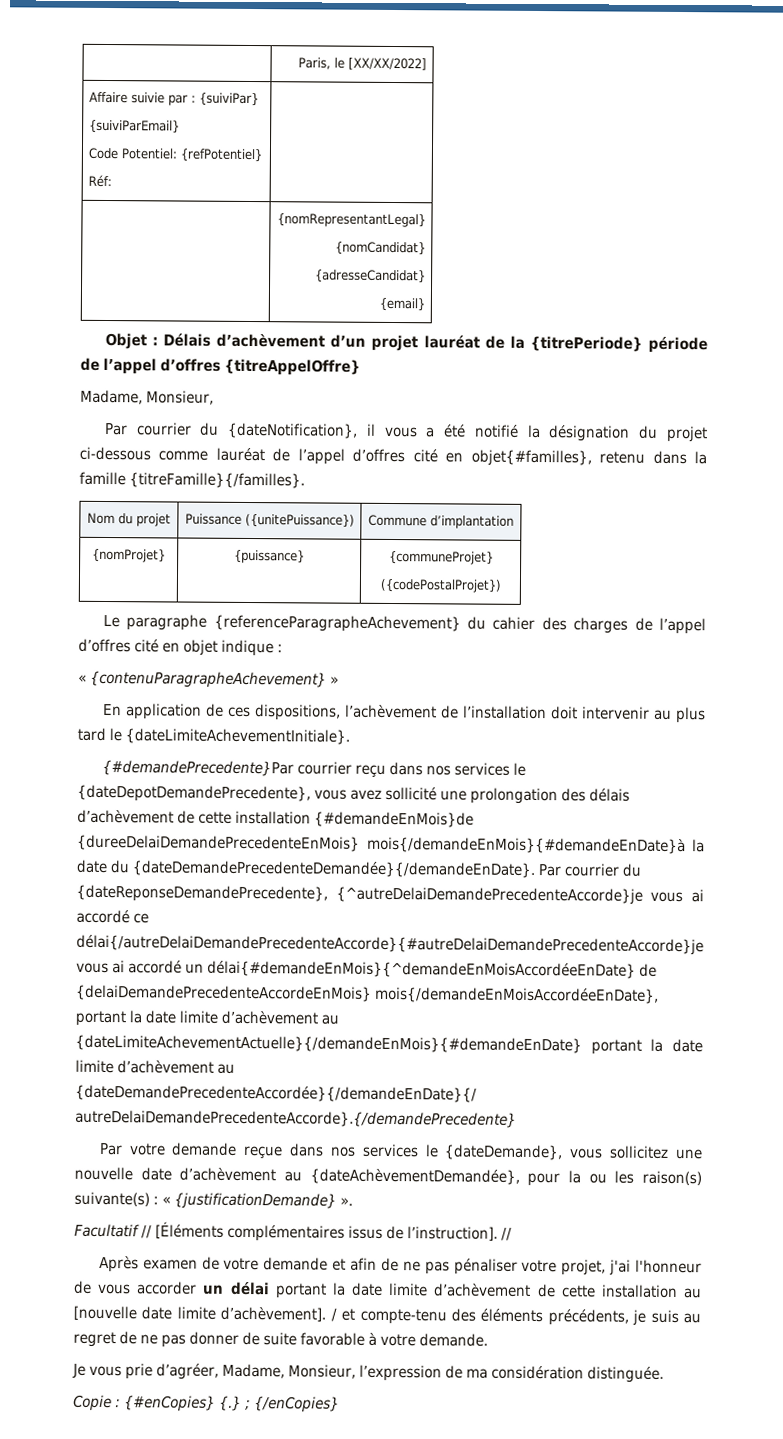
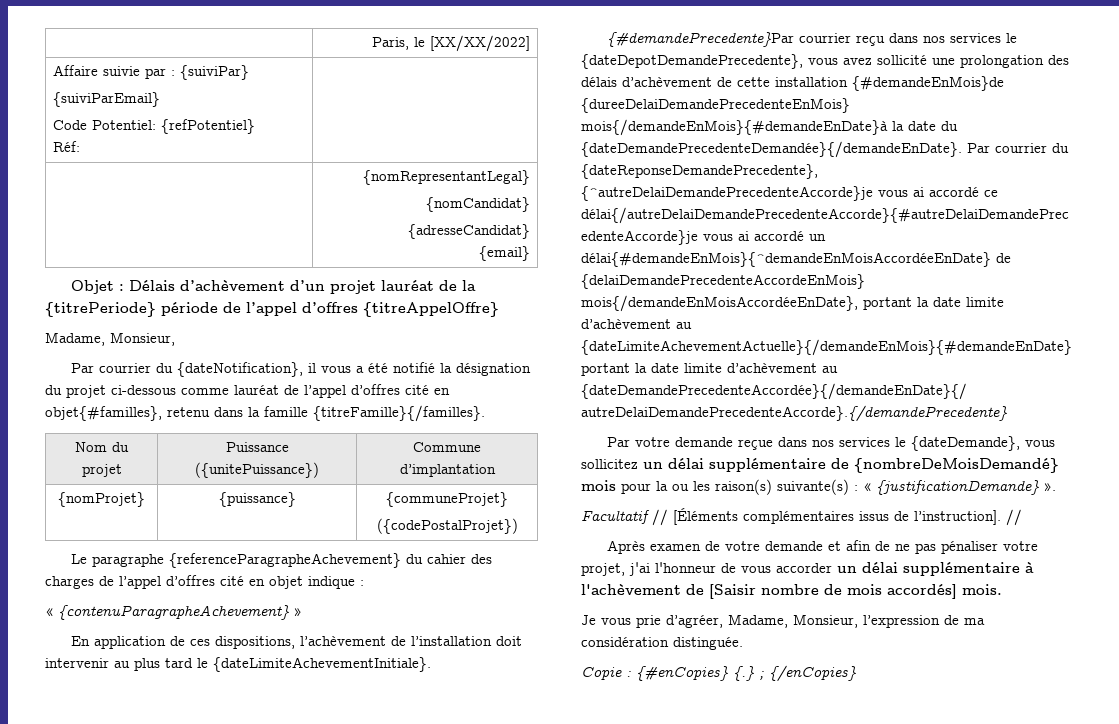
[675,1148,703,1160] [74,1166,520,1185] une nouvelle date d’achèvement au {dateAchèvementDemandée}, -> [643,458,1059,473] [581,480,616,491] un délai supplémentaire de {nombreDeMoisDemandé} mois
[274,1282,702,1299] [73,1305,701,1326] [73,1331,488,1348] portant la date limite d’achèvement de cette installation au [nouvelle date limite d’achèvement]. / et compte-tenu des éléments précédents, je suis au regret de ne pas donner de suite favorable à votre demande. -> [903,562,1034,576] [581,584,1002,599] supplémentaire à l'achèvement de [Saisir nombre de mois accordés] mois.

